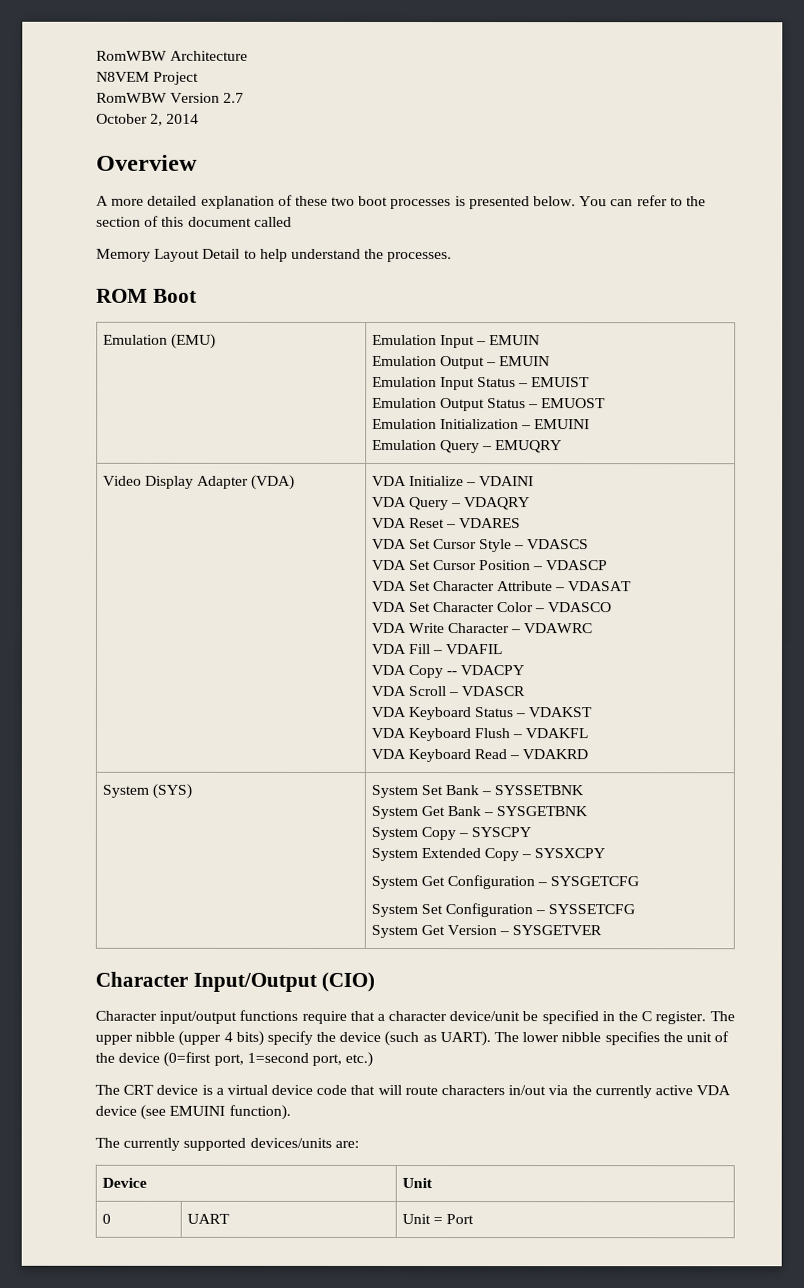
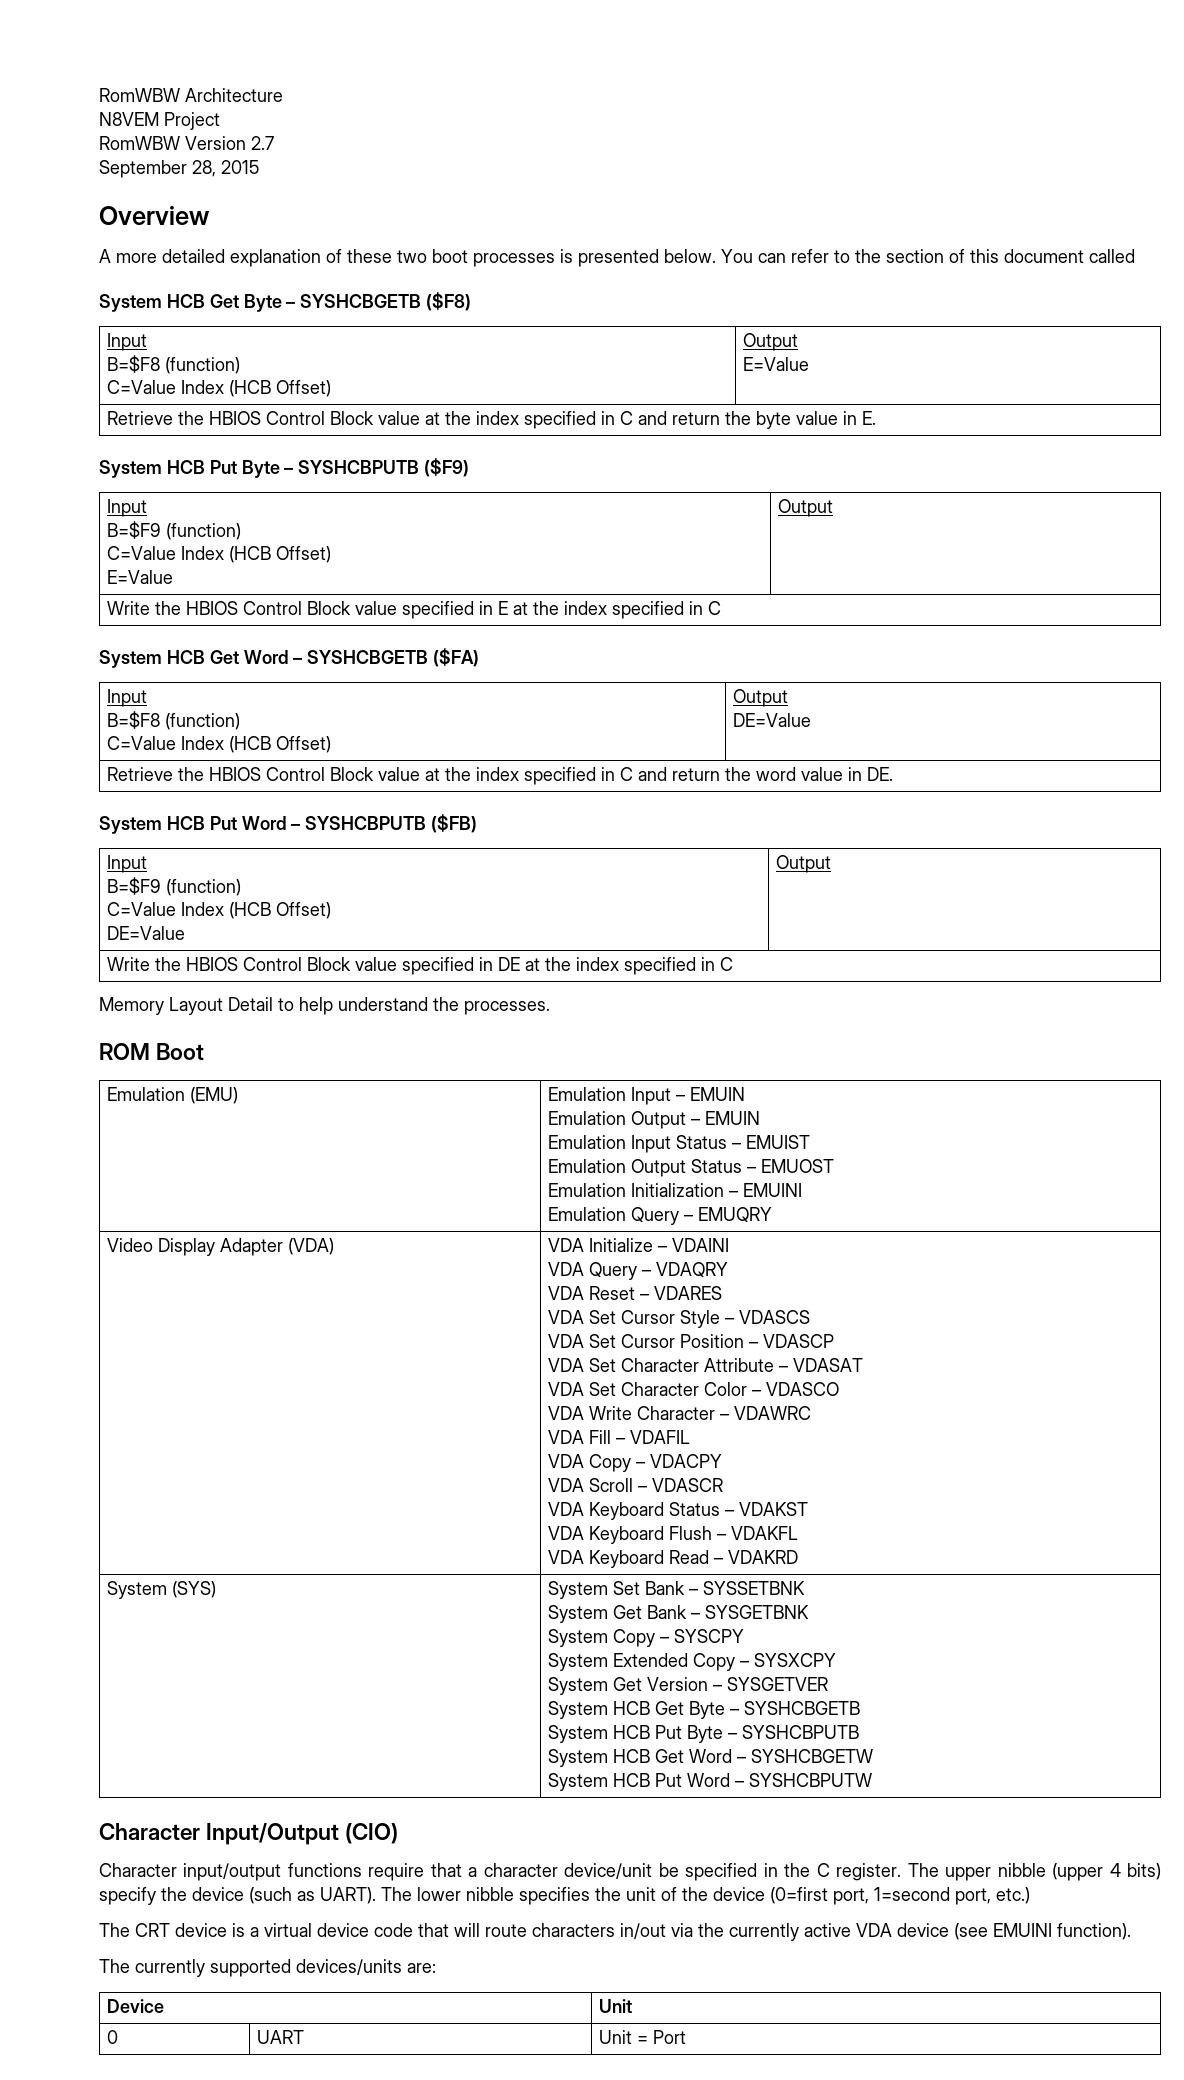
[96,113,200,126] October 2, 2014 -> [99,160,259,178] September 28, 2015
(292, 221) none -> [99,292,472,312] [107,333,148,351] [107,355,241,374] [107,380,332,397] [743,333,799,351] [743,357,810,371] [107,411,877,429] [99,458,470,478] [107,499,148,517] [107,521,242,540] [107,546,332,563] [107,570,174,584] [778,499,834,517] [107,601,722,619] [99,648,480,668] [107,689,148,707] [107,711,241,730] [107,736,332,753] [733,689,789,707] [733,713,812,727] [107,767,894,785] [99,814,478,834] [107,855,148,873] [107,877,242,896] [107,902,332,919] [107,926,186,940] [776,855,832,873] [107,957,734,975] // System HCB Get Byte – SYSHCBGETB ($F8) // Input // B=$F8 (function) // C=Value Index (HCB Offset) | Output // E=Value // Retrieve the HBIOS Control Block value at the index specified in C and return the byte value in E. // System HCB Put Byte – SYSHCBPUTB ($F9) // Input // B=$F9 (function) // C=Value Index (HCB Offset) // E=Value | Output // Write the HBIOS Control Block value specified in E at the index specified in C // System HCB Get Word – SYSHCBGETB ($FA) // Input // B=$F8 (function) // C=Value Index (HCB Offset) | Output // DE=Value // Retrieve the HBIOS Control Block value at the index specified in C and return the word value in DE. // System HCB Put Word – SYSHCBPUTB ($FB) // Input // B=$F9 (function) // C=Value Index (HCB Offset) // DE=Value | Output // Write the HBIOS Control Block value specified in DE at the index specified in C
[445,671,457,676] -- -> [636,1462,646,1468] –
[370,875,640,890] [370,903,636,918] // System Get Configuration – SYSGETCFG // System Set Configuration – SYSSETCFG -> (837, 1660) none
(603, 930) none -> [548,1701,861,1719] [548,1725,860,1743] [548,1749,874,1767] [548,1773,873,1791] // System HCB Get Byte – SYSHCBGETB // System HCB Put Byte – SYSHCBPUTB // System HCB Get Word – SYSHCBGETW // System HCB Put Word – SYSHCBPUTW

